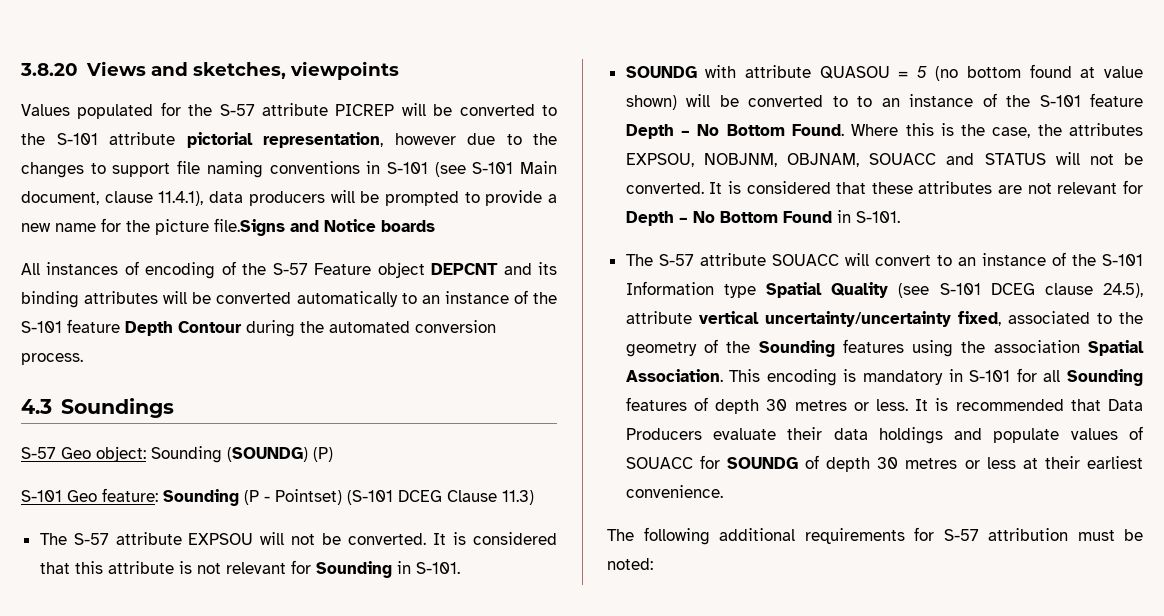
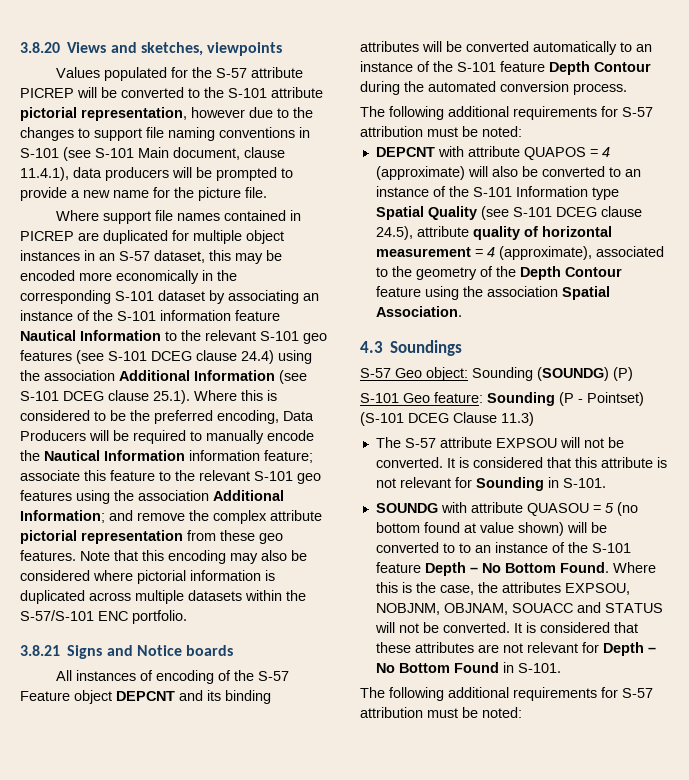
[214,218,285,236] file.Signs -> [245,187,267,198] [56,210,302,224] [20,230,284,244] [20,250,282,264] [20,270,237,284] [20,290,319,304] [20,310,280,321] [20,330,327,344] [20,350,312,364] [20,370,307,384] [20,390,277,404] [20,410,314,424] [20,430,314,444] [20,450,313,463] [20,470,321,484] [20,490,284,504] [20,510,322,524] [20,530,283,544] [20,550,307,564] [20,570,275,584] [20,590,306,604] [20,610,187,624] [20,645,103,659] file. // Where support file names contained in PICREP are duplicated for multiple object instances in an S-57 dataset, this may be encoded more economically in the corresponding S-101 dataset by associating an instance of the S-101 information feature Nautical Information to the relevant S-101 geo features (see S-101 DCEG clause 24.4) using the association Additional Information (see S-101 DCEG clause 25.1). Where this is considered to be the preferred encoding, Data Producers will be required to manually encode the Nautical Information information feature; associate this feature to the relevant S-101 geo features using the association Additional Information; and remove the complex attribute pictorial representation from these geo features. Note that this encoding may also be considered where pictorial information is duplicated across multiple datasets within the S-57/S-101 ENC portfolio. // 3.8.21 Signs
(83, 359) none -> [360,106,653,120] [360,126,522,137] [375,146,610,160] [375,166,641,180] [375,186,619,200] [375,206,642,220] [375,226,612,240] [375,246,664,260] [375,266,622,280] [375,286,610,300] [375,306,462,317] // The following additional requirements for S-57 attribution must be noted: // DEPCNT with attribute QUAPOS = 4 (approximate) will also be converted to an instance of the S-101 Information type Spatial Quality (see S-101 DCEG clause 24.5), attribute quality of horizontal measurement = 4 (approximate), associated to the geometry of the Depth Contour feature using the association Spatial Association.
[625,252,1143,266] [625,281,1143,298] [625,311,1143,327] [625,339,1144,357] [625,368,1143,386] [625,397,1143,414] [625,426,1143,444] [625,455,1143,472] [625,485,723,498] // The S-57 attribute SOUACC will convert to an instance of the S-101 Information type Spatial Quality (see S-101 DCEG clause 24.5), attribute vertical uncertainty/uncertainty fixed, associated to the geometry of the Sounding features using the association Spatial Association. This encoding is mandatory in S-101 for all Sounding features of depth 30 metres or less. It is recommended that Data Producers evaluate their data holdings and populate values of SOUACC for SOUNDG of depth 30 metres or less at their earliest convenience. -> (561, 668) none

